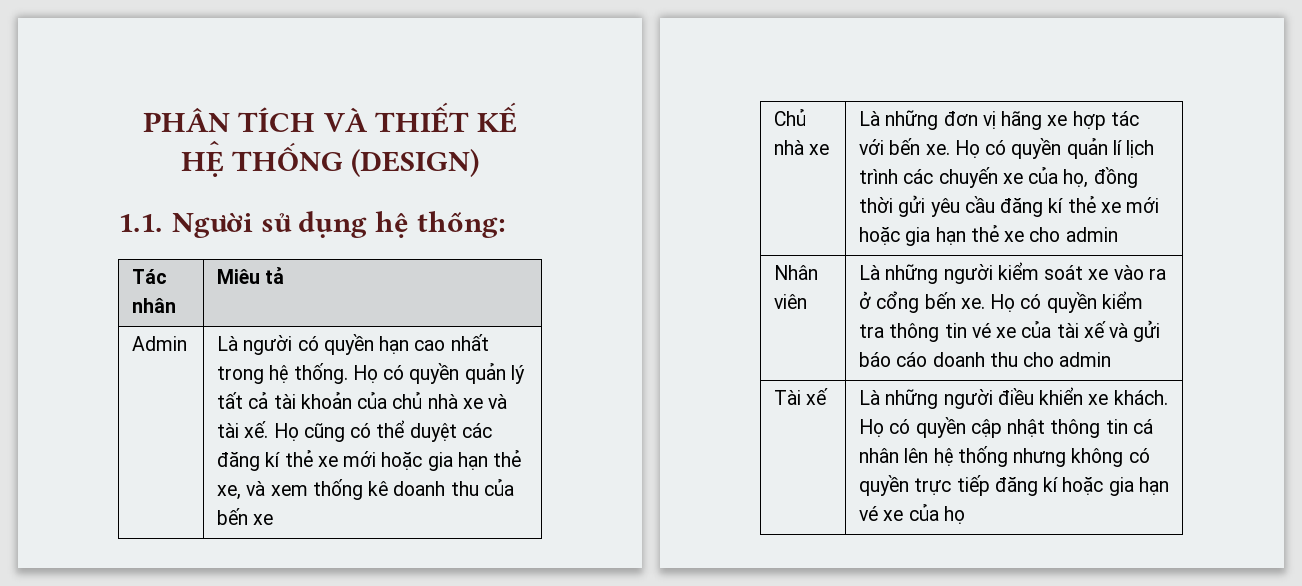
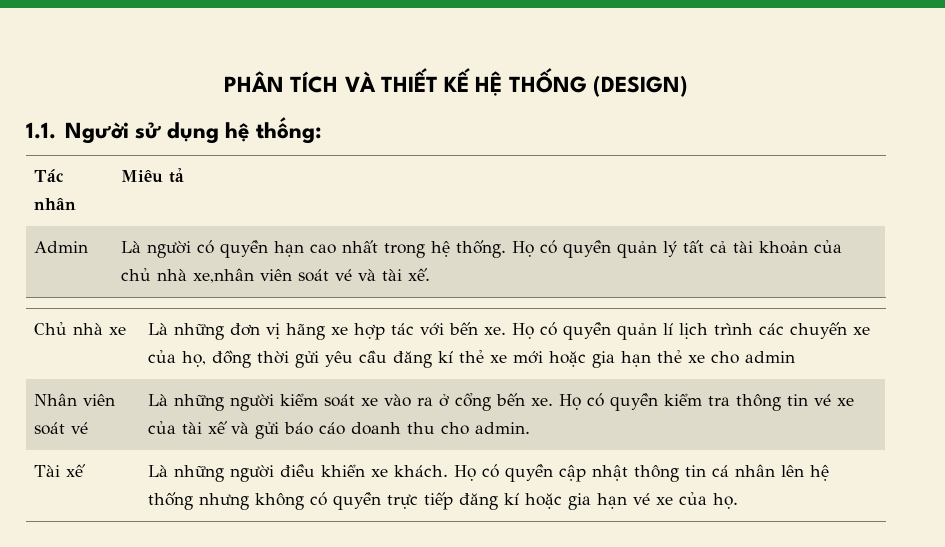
[462,398,483,409] xe -> [193,268,353,283] xe,nhân viên soát vé
[273,420,492,442] [216,450,522,471] [216,479,514,500] [216,508,274,525] Họ cũng có thể duyệt các đăng kí thẻ xe mới hoặc gia hạn thẻ xe, và xem thống kê doanh thu của bến xe -> (431, 274) none
(807, 301) none -> [34,422,89,435] soát vé
[1059,352,1112,367] admin -> [475,422,531,434] admin.
[943,506,965,524] họ -> [713,493,739,509] họ.

